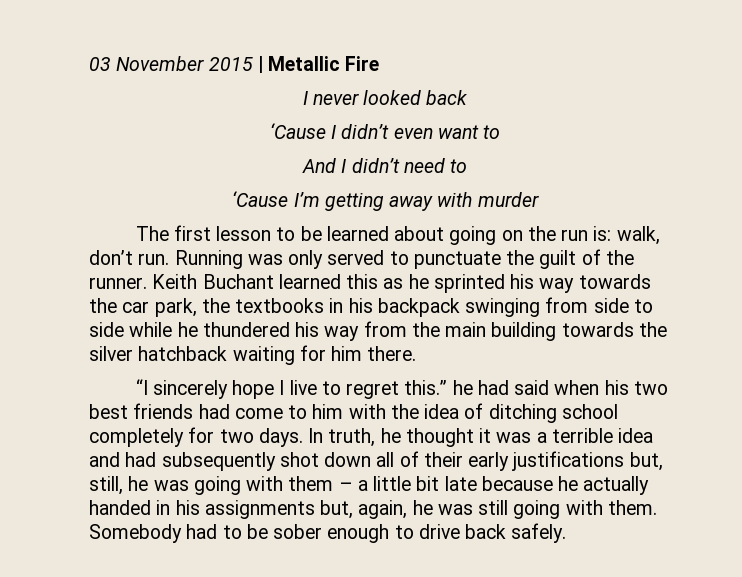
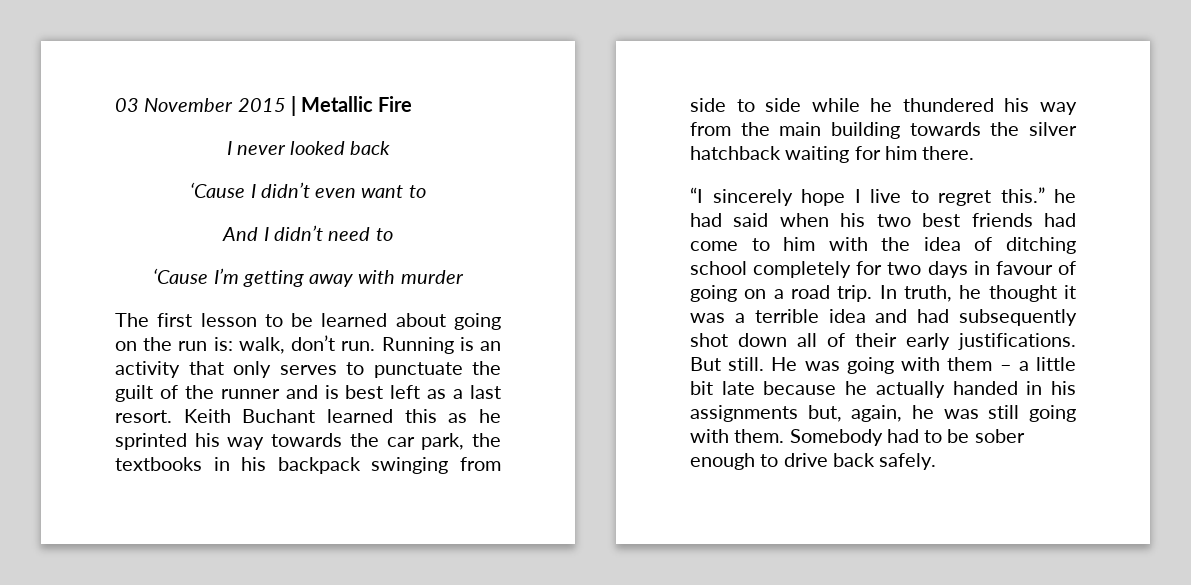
[247,250,385,269] was only served -> [459,337,502,351] [115,361,337,378] is an activity that only serves
[89,277,147,289] runner. -> [220,385,501,399] [115,410,172,423] runner and is best left as a last resort.
[258,428,303,447] days. -> [927,261,1076,278] [690,285,873,302] days in favour of going on a road trip.
[512,451,663,471] [89,476,149,495] justifications but, still, he -> [958,333,1076,350] [690,357,798,371] justifications. But still. He

